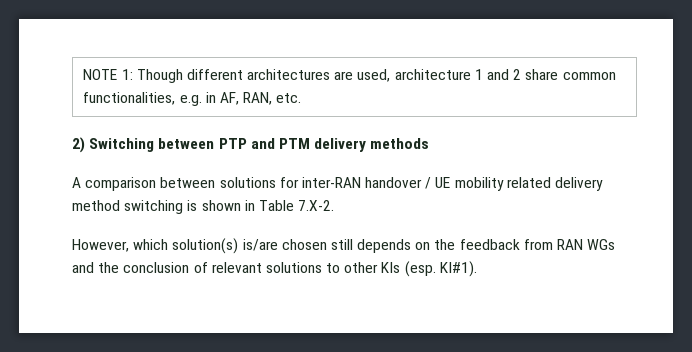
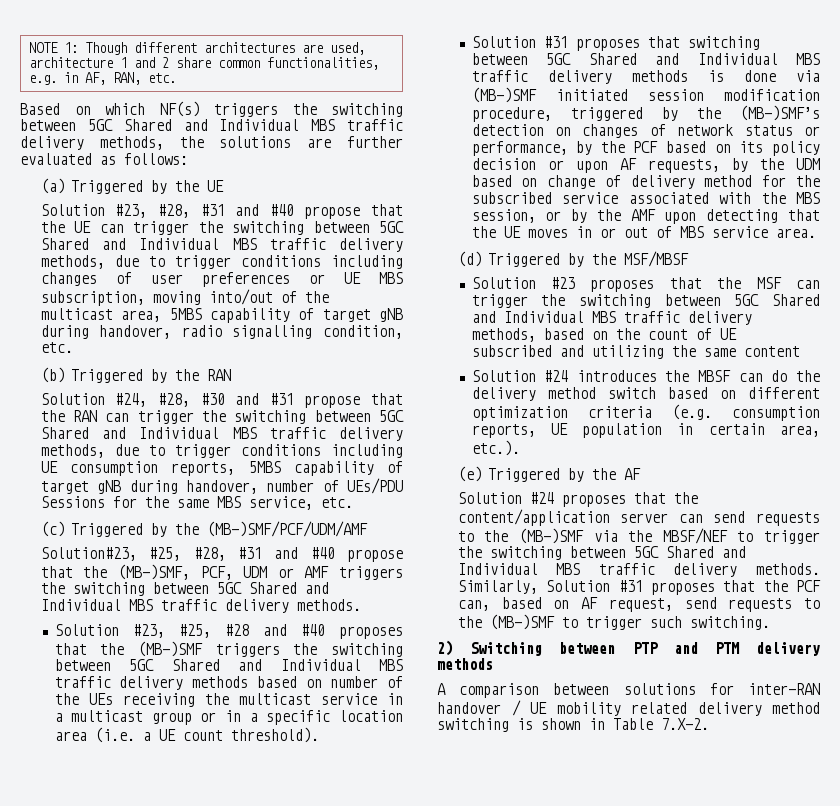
(302, 98) none -> [20,101,403,117] [20,119,403,131] [20,136,404,150] [20,153,188,165] [40,178,225,194] [40,204,403,219] [40,221,404,235] [40,238,403,252] [40,255,403,269] [40,272,403,287] [40,289,329,306] [40,308,403,323] [40,325,403,339] [40,342,73,353] [40,367,232,383] [40,393,403,408] [40,410,404,424] [40,427,403,441] [40,444,403,458] [40,461,404,476] [40,478,403,494] [40,496,353,510] [40,521,369,537] [40,547,403,562] [40,564,403,580] [40,582,329,596] [40,599,361,613] [54,624,403,639] [54,641,403,657] [54,659,403,671] [54,676,403,690] [54,693,403,707] [54,710,404,725] [54,727,319,743] [471,36,760,51] [471,53,820,65] [471,70,820,84] [471,87,820,103] [471,105,820,122] [471,124,820,138] [471,141,820,156] [471,158,820,173] [471,175,820,189] [471,192,820,204] [471,209,820,224] [471,226,816,238] [457,251,690,267] [471,277,820,292] [471,294,820,308] [471,311,752,325] [471,328,737,342] [471,345,800,359] [471,370,820,382] [471,387,820,401] [471,404,820,421] [471,423,820,438] [471,440,520,456] [457,466,642,482] [457,492,698,507] [457,509,820,526] [457,528,820,544] [457,546,746,560] [457,563,820,577] [457,580,821,595] [457,597,820,612] [457,614,770,630] // Based on which NF(s) triggers the switching between 5GC Shared and Individual MBS traffic delivery methods, the solutions are further evaluated as follows: // (a) Triggered by the UE // Solution #23, #28, #31 and #40 propose that the UE can trigger the switching between 5GC Shared and Individual MBS traffic delivery methods, due to trigger conditions including changes of user preferences or UE MBS subscription, moving into/out of the multicast area, 5MBS capability of target gNB during handover, radio signalling condition, etc. // (b) Triggered by the RAN // Solution #24, #28, #30 and #31 propose that the RAN can trigger the switching between 5GC Shared and Individual MBS traffic delivery methods, due to trigger conditions including UE consumption reports, 5MBS capability of target gNB during handover, number of UEs/PDU Sessions for the same MBS service, etc. // (c) Triggered by the (MB-)SMF/PCF/UDM/AMF // Solution#23, #25, #28, #31 and #40 propose that the (MB-)SMF, PCF, UDM or AMF triggers the switching between 5GC Shared and Individual MBS traffic delivery methods. // Solution #23, #25, #28 and #40 proposes that the (MB-)SMF triggers the switching between 5GC Shared and Individual MBS traffic delivery methods based on number of the UEs receiving the multicast service in a multicast group or in a specific location area (i.e. a UE count threshold). // Solution #31 proposes that switching between 5GC Shared and Individual MBS traffic delivery methods is done via (MB-)SMF initiated session modification procedure, triggered by the (MB-)SMF’s detection on changes of network status or performance, by the PCF based on its policy decision or upon AF requests, by the UDM based on change of delivery method for the subscribed service associated with the MBS session, or by the AMF upon detecting that the UE moves in or out of MBS service area. // (d) Triggered by the MSF/MBSF // Solution #23 proposes that the MSF can trigger the switching between 5GC Shared and Individual MBS traffic delivery methods, based on the count of UE subscribed and utilizing the same content // Solution #24 introduces the MBSF can do the delivery method switch based on different optimization criteria (e.g. consumption reports, UE population in certain area, etc.). // (e) Triggered by the AF // Solution #24 proposes that the content/application server can send requests to the (MB-)SMF via the MBSF/NEF to trigger the switching between 5GC Shared and Individual MBS traffic delivery methods. Similarly, Solution #31 proposes that the PCF can, based on AF request, send requests to the (MB-)SMF to trigger such switching.
[72,238,616,254] [72,261,477,277] // However, which solution(s) is/are chosen still depends on the feedback from RAN WGs and the conclusion of relevant solutions to other KIs (esp. KI#1). -> (709, 724) none

